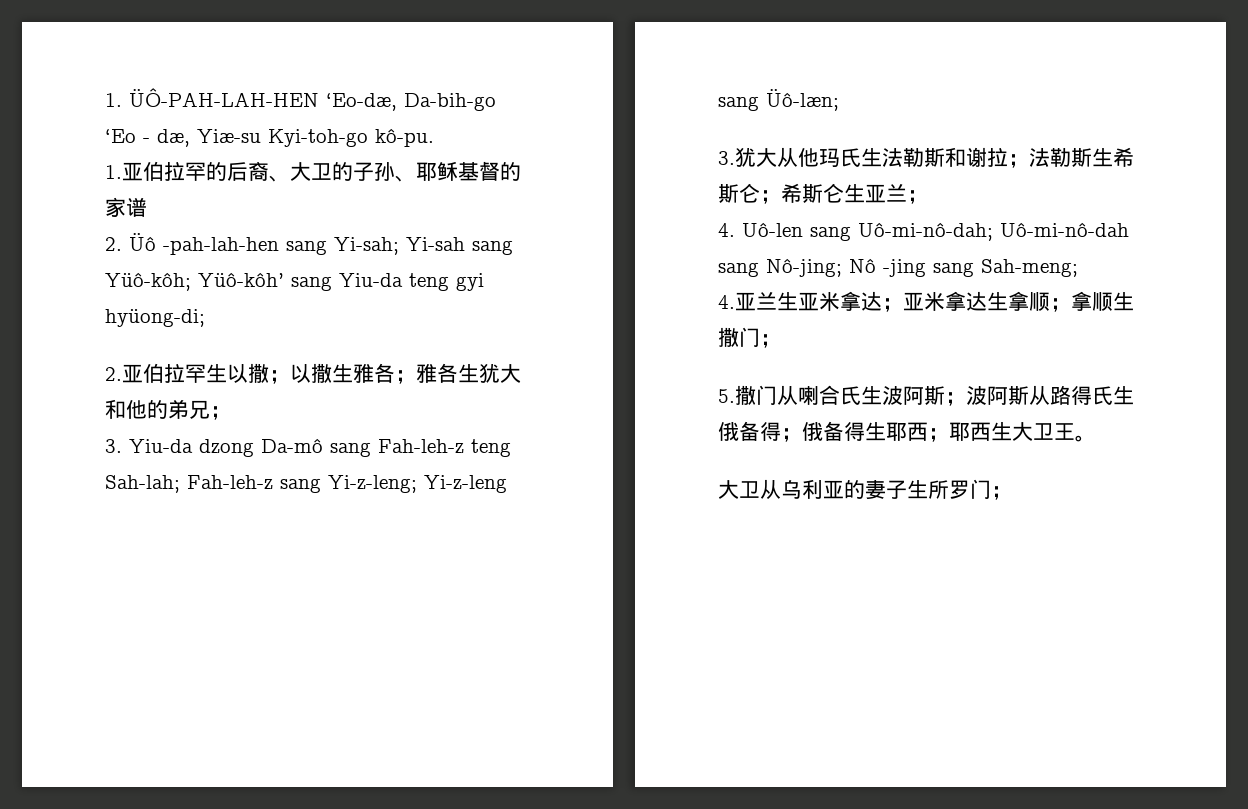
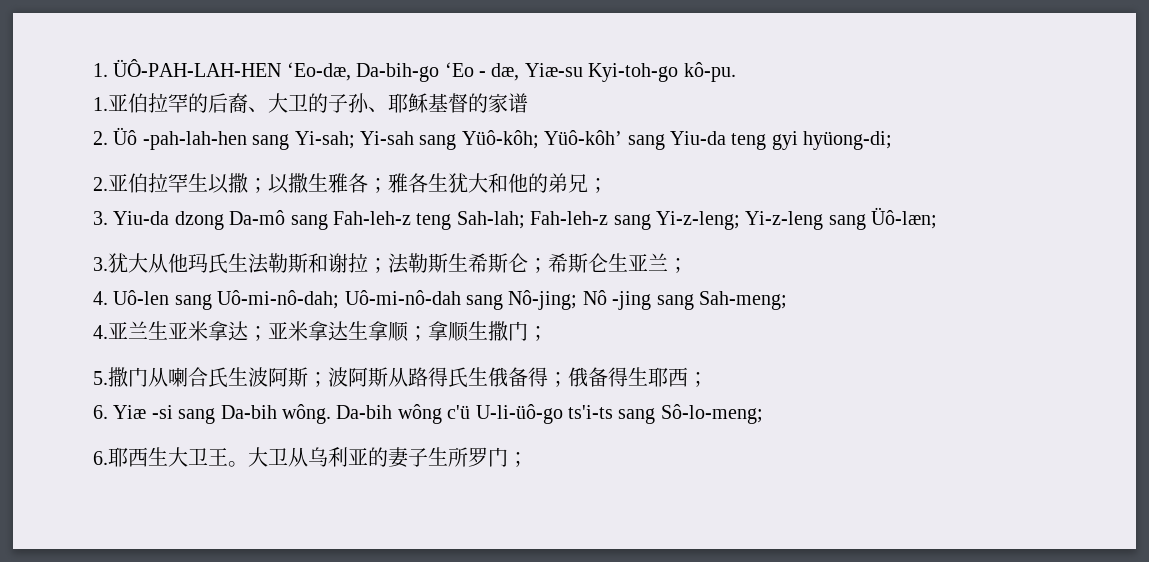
(949, 435) none -> [93,404,763,424] [93,451,108,465] // 6. Yiæ -si sang Da-bih wông. Da-bih wông c'ü U-li-üô-go ts'i-ts sang Sô-lo-meng; // 6.
(1096, 438) // -> (248, 464) none

